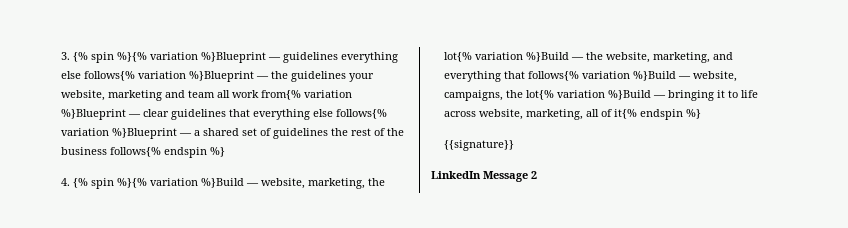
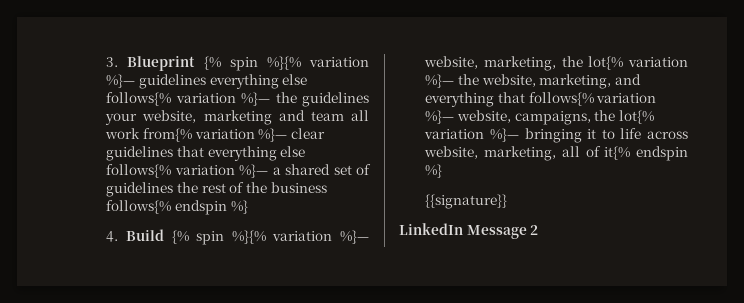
[73,52,282,63] {% spin %}{% variation %}Blueprint — -> [127,56,369,71] [106,74,136,88] Blueprint {% spin %}{% variation %}—
[189,71,270,82] %}Blueprint — -> [241,92,271,106] %}—
[61,109,142,120] %}Blueprint — -> [258,128,288,142] %}—
[112,128,193,139] %}Blueprint — -> [239,164,269,178] %}—
[73,178,260,189] {% spin %}{% variation %}Build — -> [125,229,369,245] Build {% spin %}{% variation %}—
[526,52,585,62] %}Build — -> [425,74,455,88] %}—
[633,71,692,81] %}Build — -> [425,110,455,124] %}—
[608,90,667,100] %}Build — -> [489,128,519,142] %}—

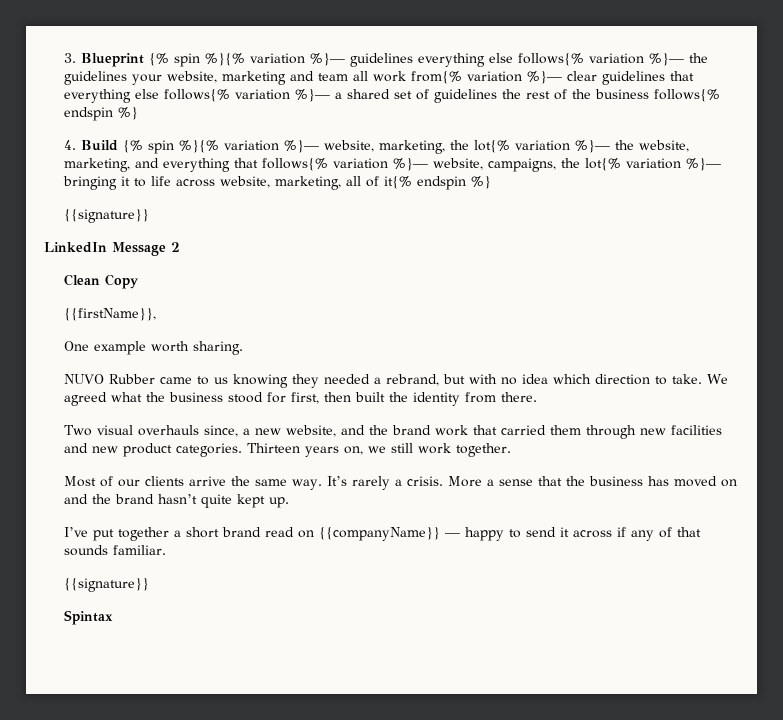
(539, 230) none -> [64,274,139,289] [64,308,157,321] [64,341,244,355] [64,374,729,388] [64,392,538,406] [64,425,723,439] [64,443,512,457] [64,476,738,490] [64,494,290,508] [64,527,702,541] [64,545,167,556] [64,578,150,592] [64,610,114,625] // Clean Copy // {{firstName}}, // One example worth sharing. // NUVO Rubber came to us knowing they needed a rebrand, but with no idea which direction to take. We agreed what the business stood for first, then built the identity from there. // Two visual overhauls since, a new website, and the brand work that carried them through new facilities and new product categories. Thirteen years on, we still work together. // Most of our clients arrive the same way. It’s rarely a crisis. More a sense that the business has moved on and the brand hasn’t quite kept up. // I’ve put together a short brand read on {{companyName}} — happy to send it across if any of that sounds familiar. // {{signature}} // Spintax

